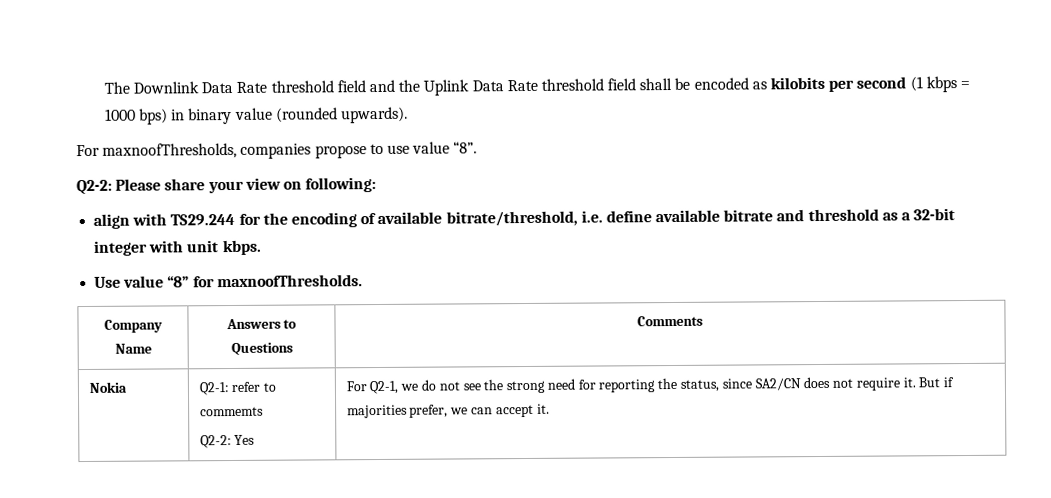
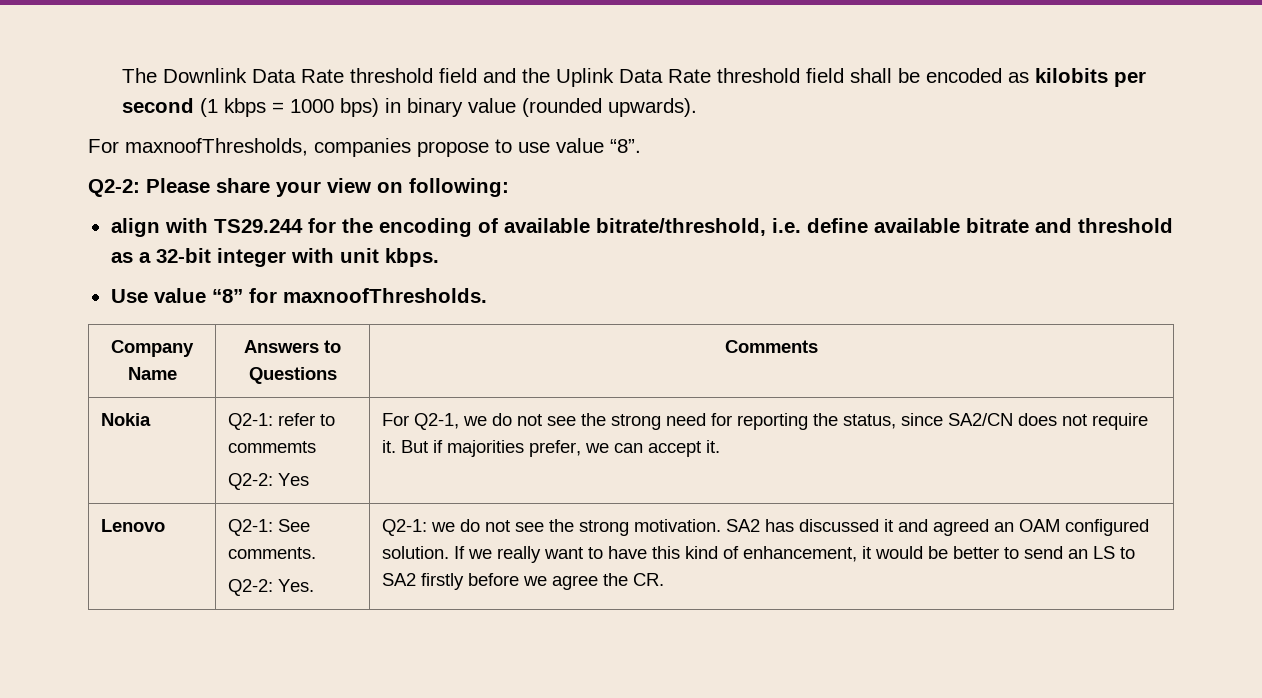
(550, 408) none -> [101,519,166,532] [228,519,311,536] [228,547,317,559] [228,579,315,596] [382,519,1150,536] [382,546,1136,563] [382,573,665,590] // Lenovo | Q2-1: See comments. // Q2-2: Yes. | Q2-1: we do not see the strong motivation. SA2 has discussed it and agreed an OAM configured solution. If we really want to have this kind of enhancement, it would be better to send an LS to SA2 firstly before we agree the CR.

